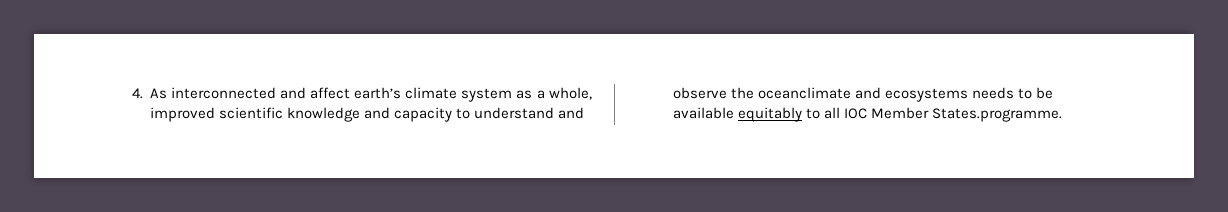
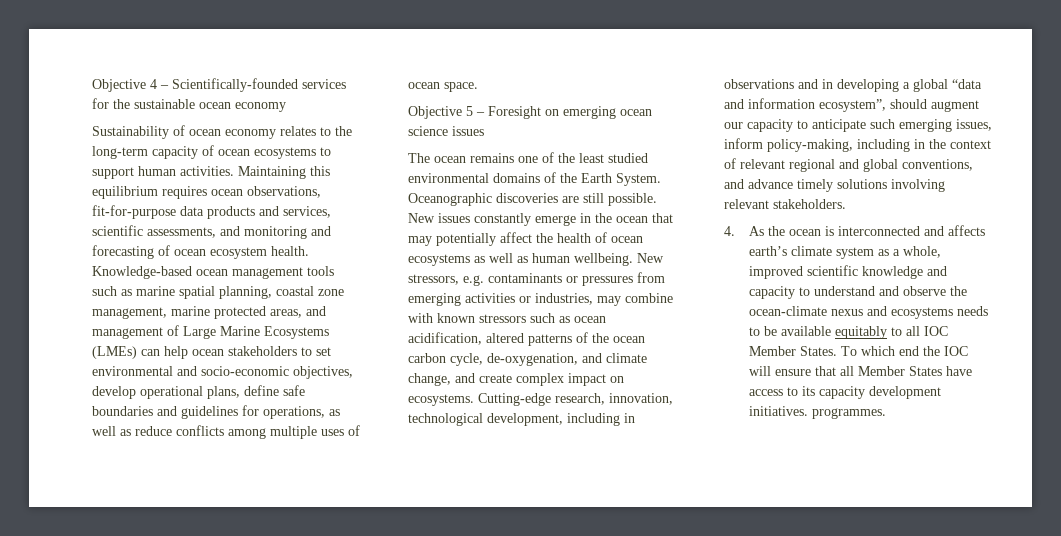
[131,88,168,99] 4. As -> [92,78,347,92] [92,98,287,112] [92,125,353,139] [92,145,332,159] [92,166,331,179] [92,186,322,199] [92,205,332,219] [92,225,332,239] [92,245,310,259] [92,266,335,279] [92,286,345,299] [92,306,327,319] [92,325,330,339] [92,346,332,359] [92,366,354,379] [92,385,306,399] [92,405,341,419] [92,425,361,439] [408,82,479,92] [408,106,653,119] [408,126,485,136] [408,152,649,163] [408,172,662,186] [408,193,658,206] [408,213,674,226] [408,232,644,246] [408,253,665,266] [408,272,666,286] [408,293,674,306] [408,313,607,323] [408,332,646,346] [408,353,648,366] [408,373,625,386] [408,393,674,406] [408,413,636,426] [724,79,983,92] [724,98,980,112] [724,119,993,132] [724,138,992,152] [724,158,974,172] [724,179,946,192] [724,199,847,209] [724,226,834,236] Objective 4 – Scientifically-founded services for the sustainable ocean economy // Sustainability of ocean economy relates to the long-term capacity of ocean ecosystems to support human activities. Maintaining this equilibrium requires ocean observations, fit-for-purpose data products and services, scientific assessments, and monitoring and forecasting of ocean ecosystem health. Knowledge-based ocean management tools such as marine spatial planning, coastal zone management, marine protected areas, and management of Large Marine Ecosystems (LMEs) can help ocean stakeholders to set environmental and socio-economic objectives, develop operational plans, define safe boundaries and guidelines for operations, as well as reduce conflicts among multiple uses of ocean space. // Objective 5 – Foresight on emerging ocean science issues // The ocean remains one of the least studied environmental domains of the Earth System. Oceanographic discoveries are still possible. New issues constantly emerge in the ocean that may potentially affect the health of ocean ecosystems as well as human wellbeing. New stressors, e.g. contaminants or pressures from emerging activities or industries, may combine with known stressors such as ocean acidification, altered patterns of the ocean carbon cycle, de-oxygenation, and climate change, and create complex impact on ecosystems. Cutting-edge research, innovation, technological development, including in observations and in developing a global “data and information ecosystem”, should augment our capacity to anticipate such emerging issues, inform policy-making, including in the context of relevant regional and global conventions, and advance timely solutions involving relevant stakeholders. // 4. As the ocean is
[310,87,351,99] affect -> [947,225,985,236] affects
[758,87,852,99] oceanclimate -> [748,306,863,316] ocean-climate nexus
[932,108,1063,122] States.programme. -> [799,346,968,356] [748,366,972,376] [748,386,941,399] [748,406,886,419] States. To which end the IOC will ensure that all Member States have access to its capacity development initiatives. programmes.

